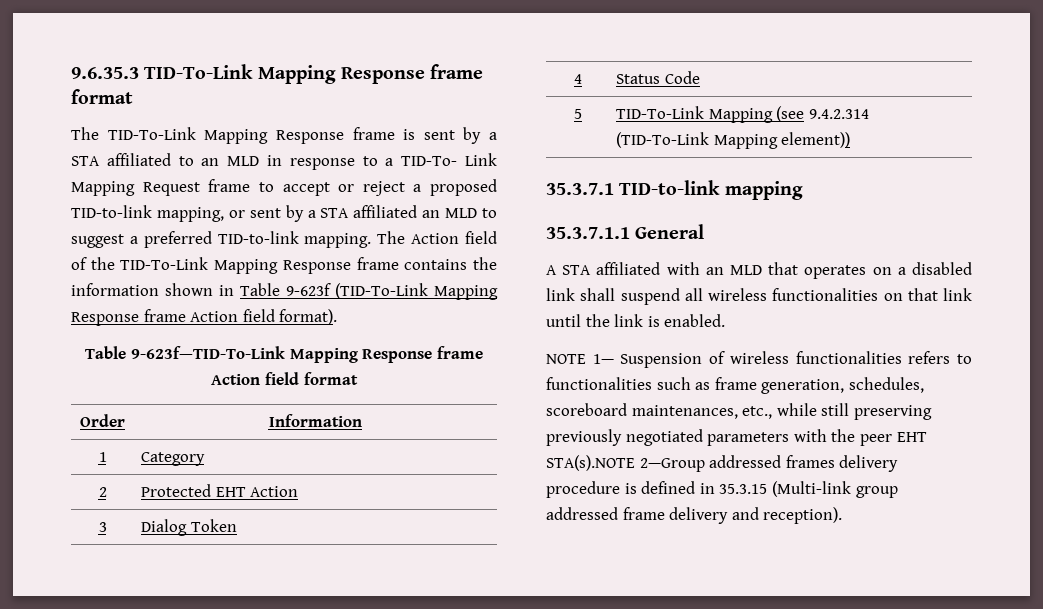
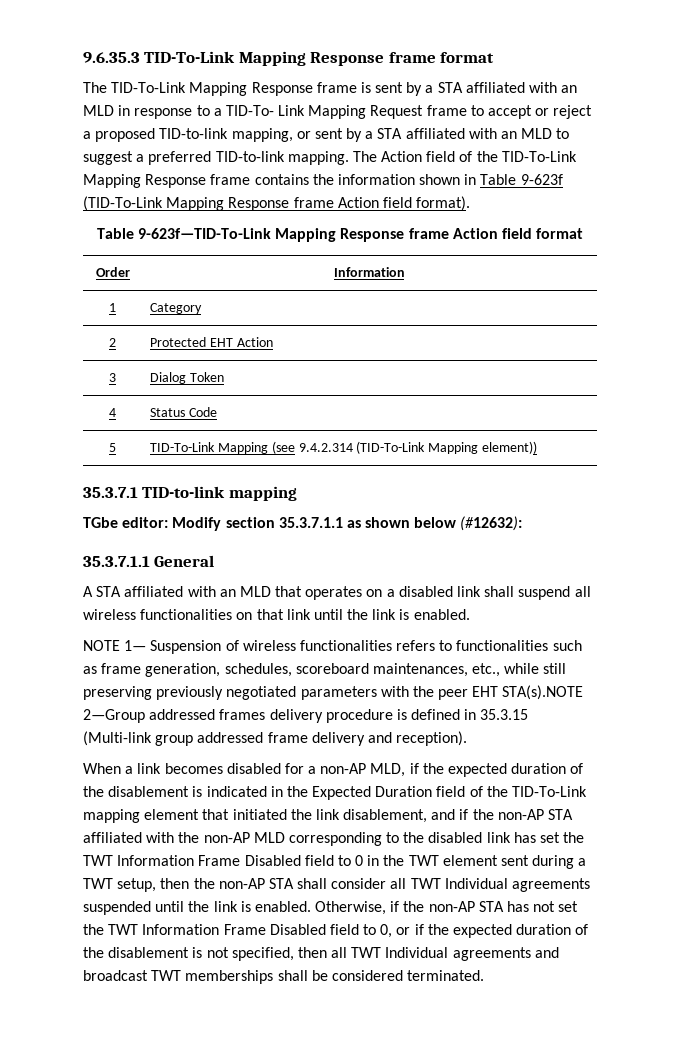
[178,156,194,166] to -> [529,82,558,93] with
(418, 211) none -> [468,128,497,139] with
(803, 190) none -> [83,516,523,531] // TGbe editor: Modify section 35.3.7.1.1 as shown below (#12632):
(843, 515) none -> [83,763,584,777] [83,786,588,800] [83,809,574,823] [83,832,585,846] [83,855,587,869] [83,878,591,892] [83,901,579,915] [83,924,589,938] [83,947,559,961] [83,970,485,984] // When a link becomes disabled for a non-AP MLD, if the expected duration of the disablement is indicated in the Expected Duration field of the TID-To-Link mapping element that initiated the link disablement, and if the non-AP STA affiliated with the non-AP MLD corresponding to the disabled link has set the TWT Information Frame Disabled field to 0 in the TWT element sent during a TWT setup, then the non-AP STA shall consider all TWT Individual agreements suspended until the link is enabled. Otherwise, if the non-AP STA has not set the TWT Information Frame Disabled field to 0, or if the expected duration of the disablement is not specified, then all TWT Individual agreements and broadcast TWT memberships shall be considered terminated.

